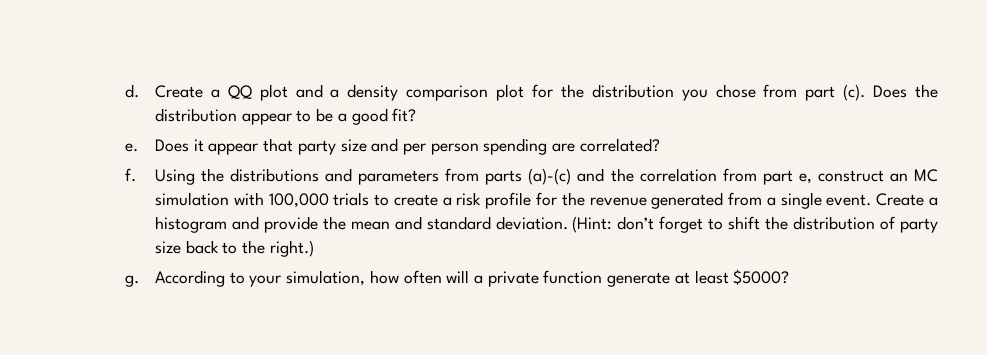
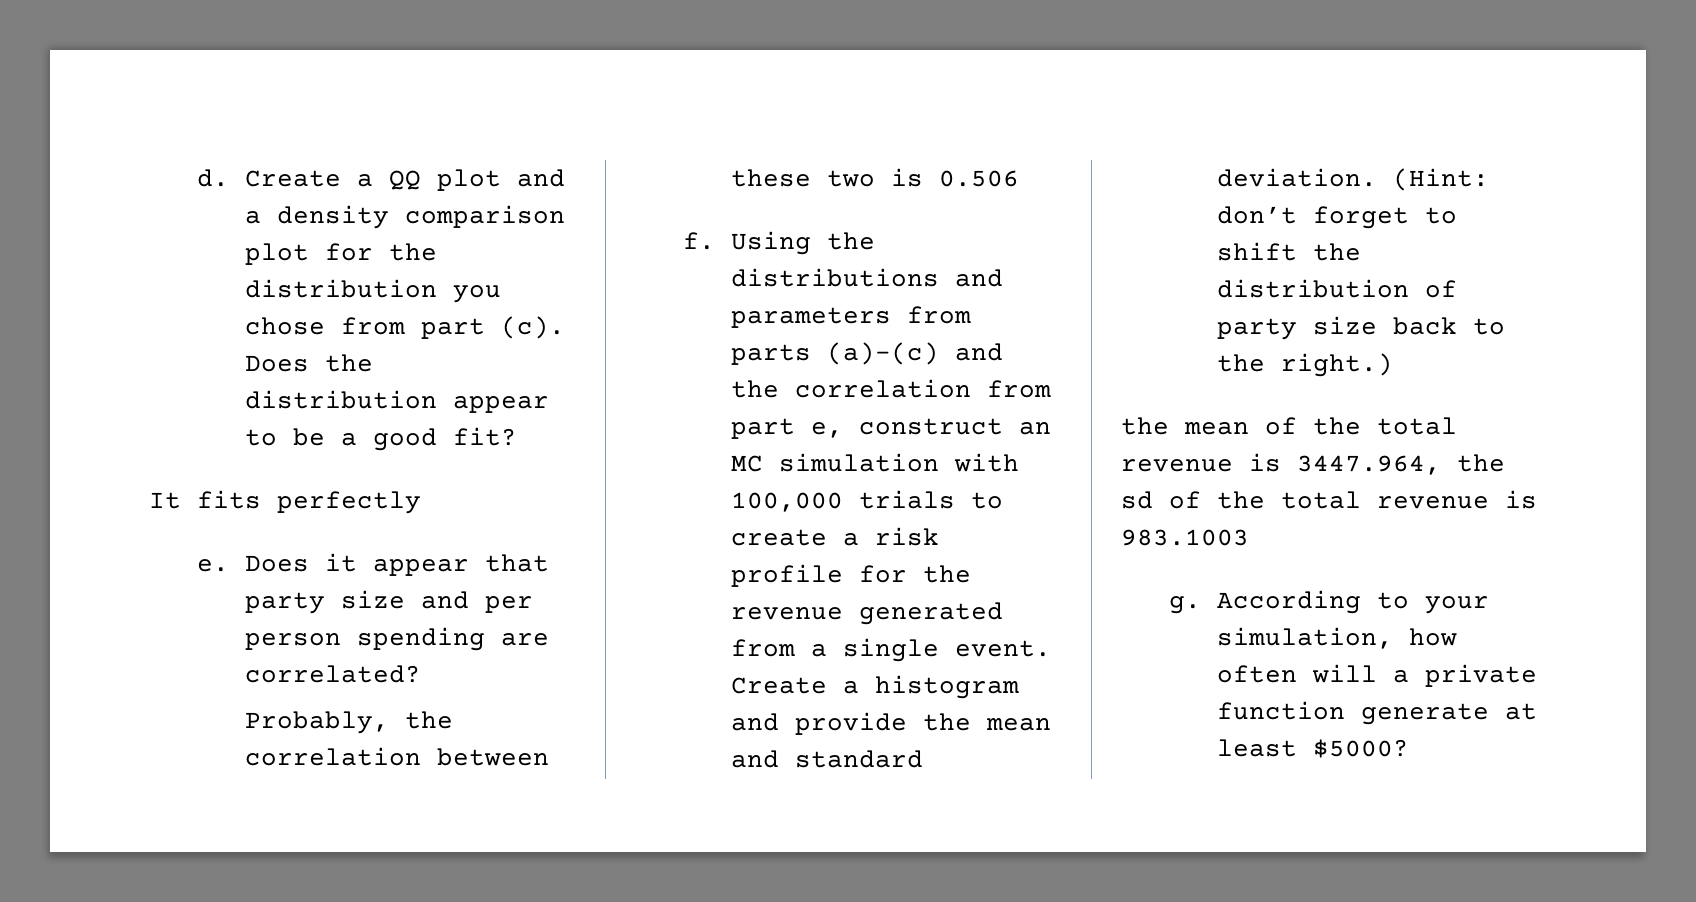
(417, 115) none -> [149,490,421,514] // It fits perfectly
(660, 145) none -> [245,711,454,734] [245,747,550,766] [731,168,1020,187] // Probably, the correlation between these two is 0.506
(314, 248) none -> [1121,417,1457,435] [1121,453,1505,475] [1121,490,1537,509] [1121,529,1249,546] // the mean of the total revenue is 3447.964, the sd of the total revenue is 983.1003

